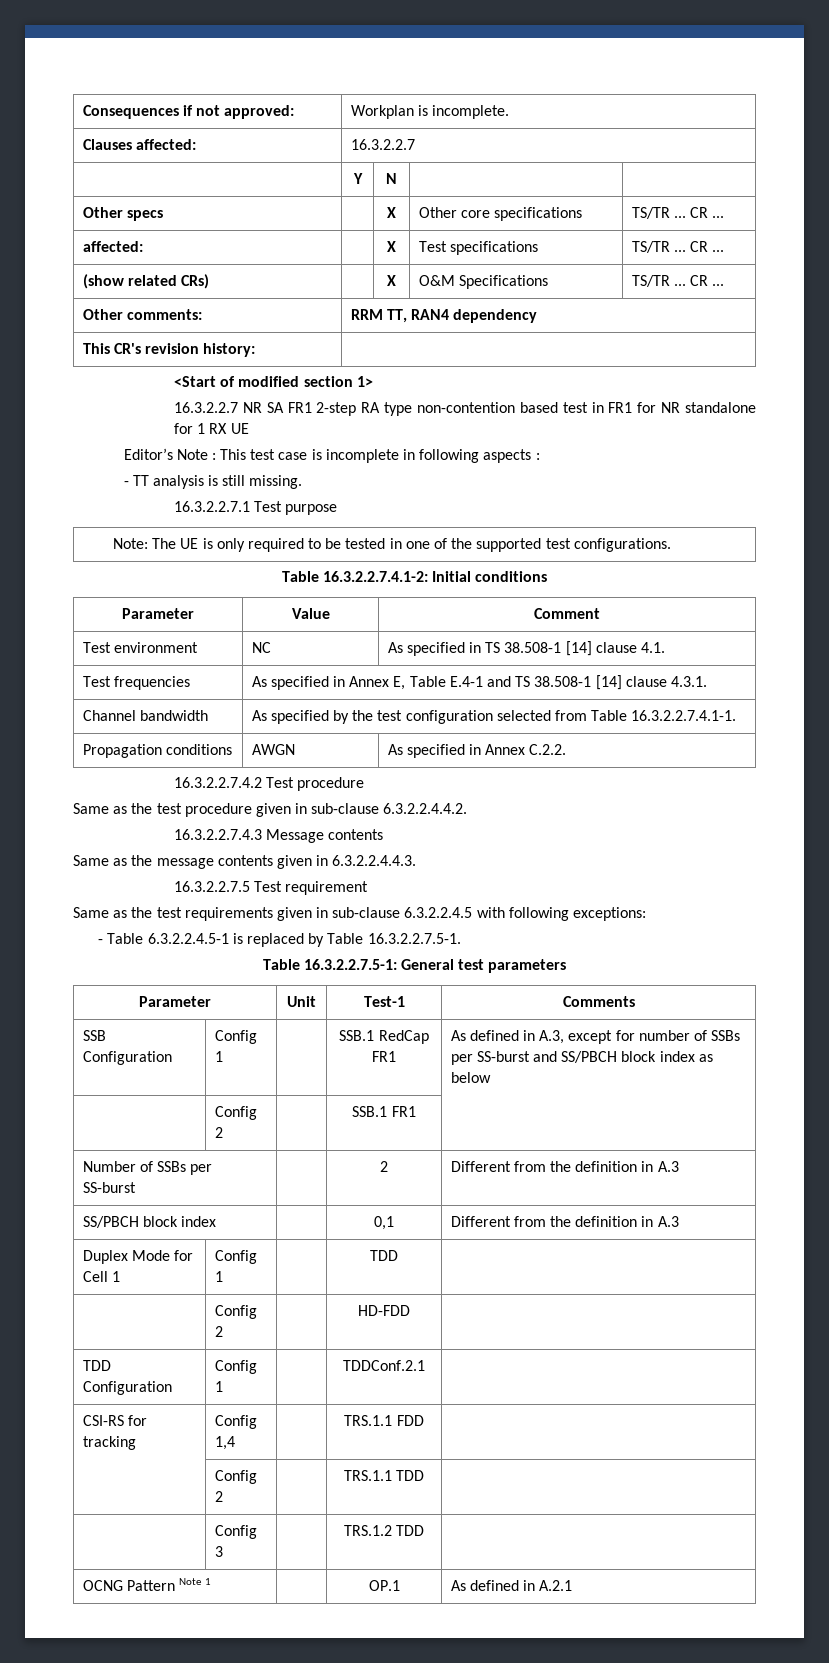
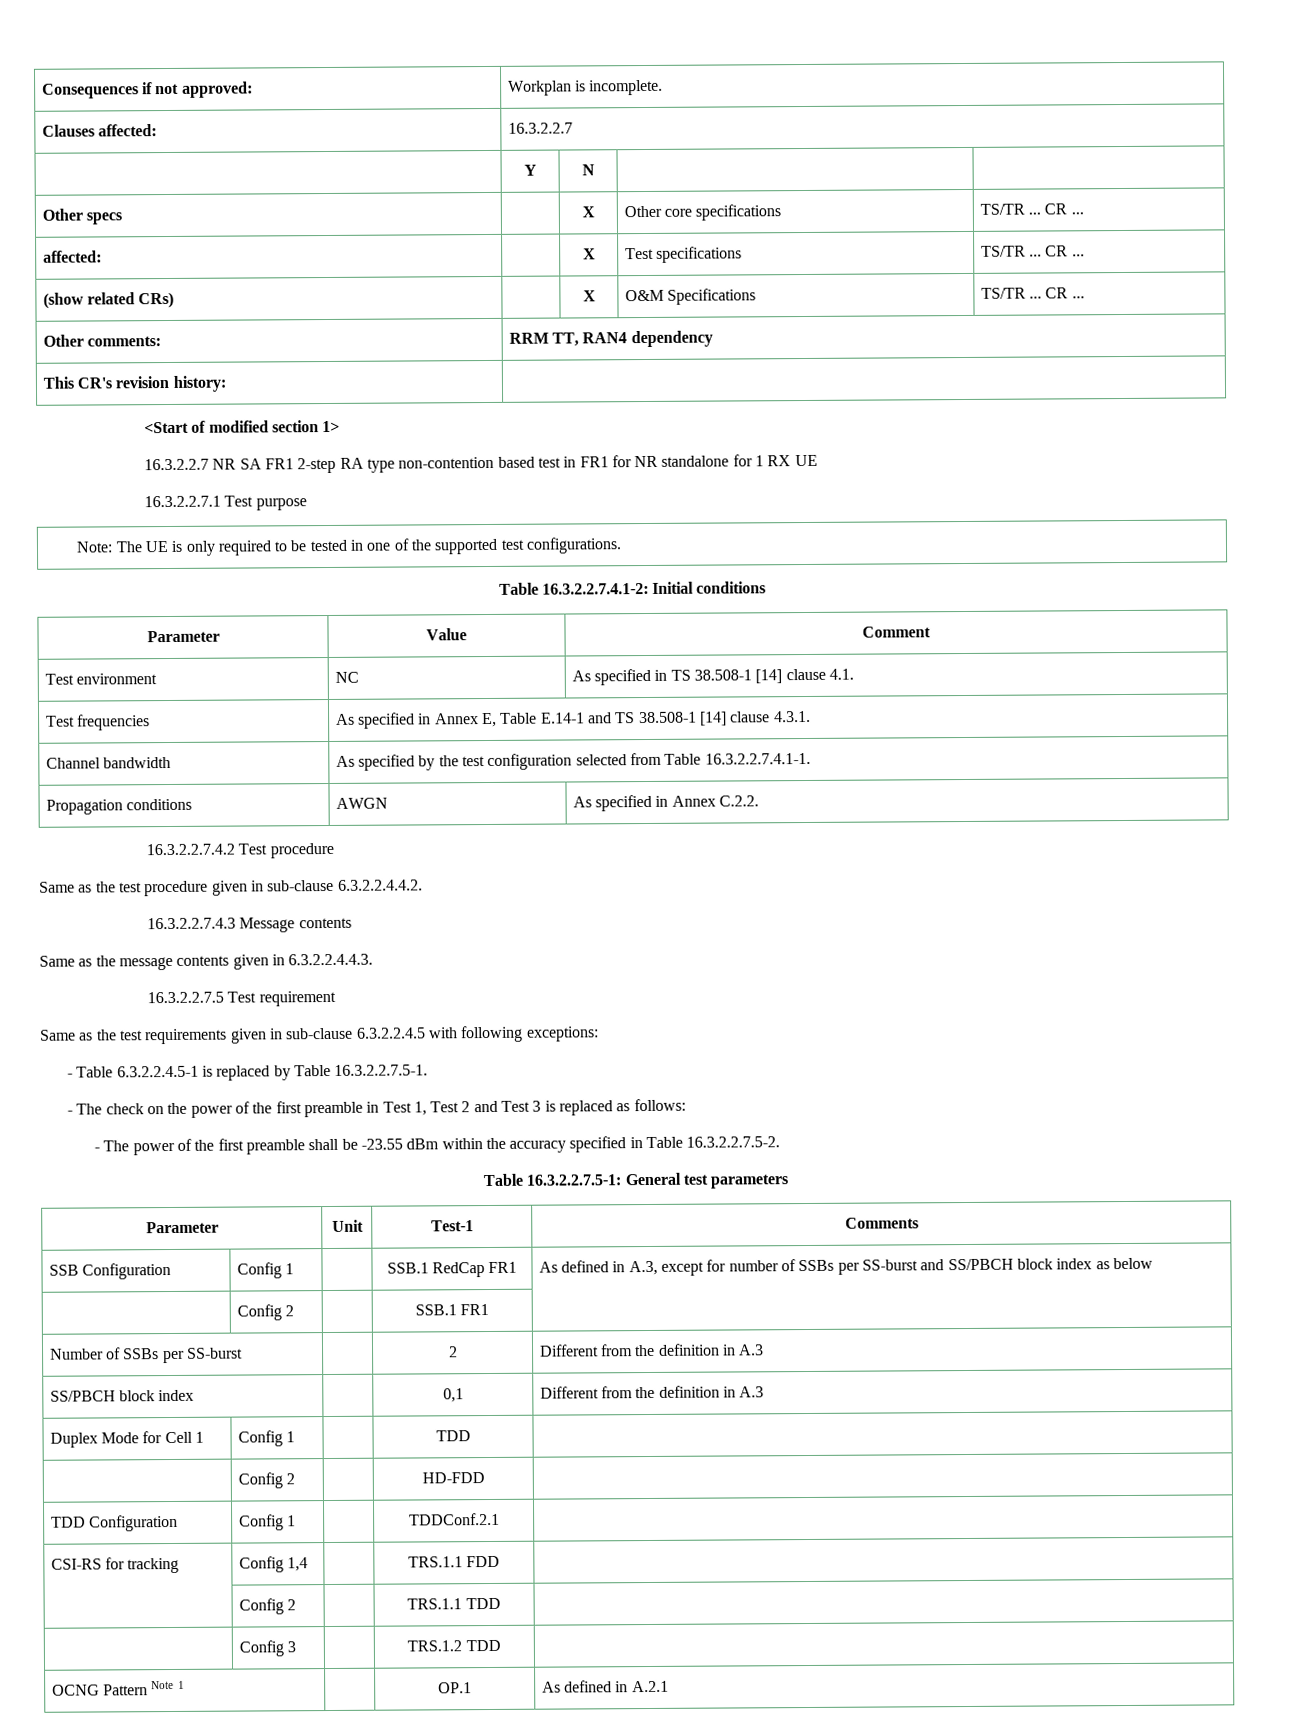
[123,448,540,463] [123,475,303,489] // Editor’s Note : This test case is incomplete in following aspects : // - TT analysis is still missing. -> (818, 460) none
[449,676,483,687] E.4-1 -> [540,712,585,724] E.14-1
(461, 938) none -> [67,1098,686,1118] [94,1136,781,1156] // - The check on the power of the first preamble in Test 1, Test 2 and Test 3 is replaced as follows: // - The power of the first preamble shall be -23.55 dBm within the accuracy specified in Table 16.3.2.2.7.5-2.

